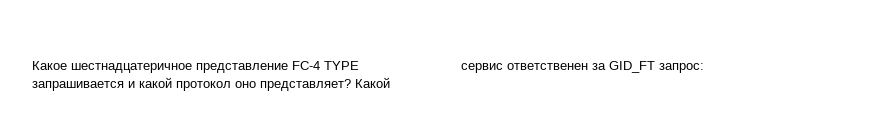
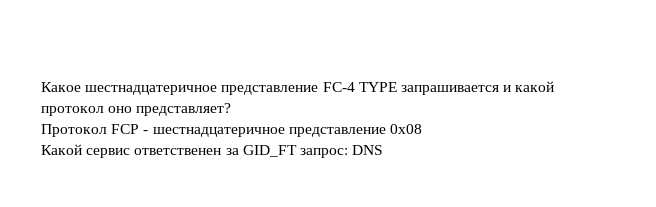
(351, 85) none -> [41,124,422,137] // Протокол FCP - шестнадцатеричное представление 0x08 //
(704, 68) none -> [352,145,384,155] DNS

